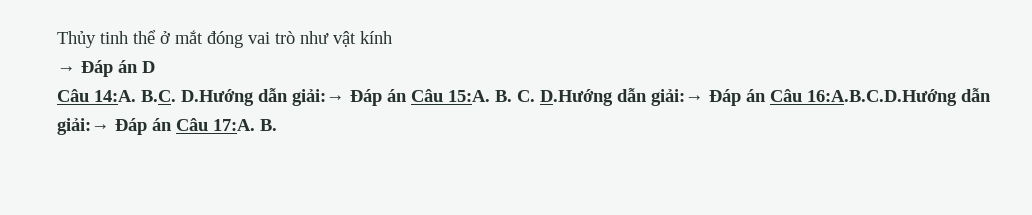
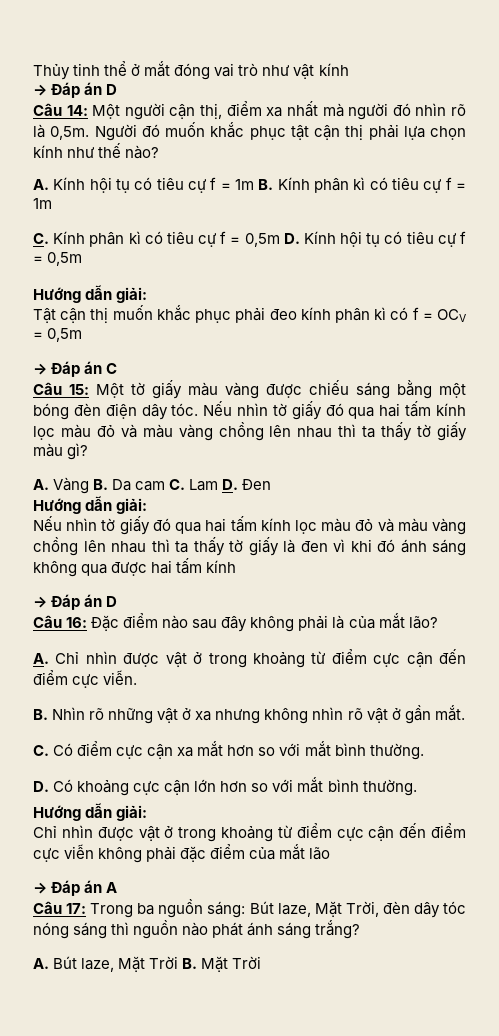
[94,87,991,106] [57,118,277,135] 14:A. B.C. D.Hướng dẫn giải:→ Đáp án Câu 15:A. B. C. D.Hướng dẫn giải:→ Đáp án Câu 16:A.B.C.D.Hướng dẫn giải:→ Đáp án Câu 17:A. B. -> [66,101,467,120] [33,122,466,141] [33,143,160,159] [33,177,466,193] [33,198,52,209] [33,231,467,247] [33,252,83,266] [33,285,148,303] [33,305,467,324] [33,328,83,342] [33,361,118,377] [33,380,466,399] [33,401,467,420] [33,422,467,441] [33,443,89,460] [33,477,272,494] [33,496,148,514] [33,516,467,535] [33,537,466,556] [33,558,237,577] [33,594,118,610] [33,613,438,632] [33,649,467,668] [33,670,138,688] [33,705,465,724] [33,741,424,760] [33,777,417,796] [33,803,148,821] [33,823,466,842] [33,844,331,863] [33,880,118,896] [33,899,466,918] [33,920,361,939] [33,956,262,973] 14: Một người cận thị, điểm xa nhất mà người đó nhìn rõ là 0,5m. Người đó muốn khắc phục tật cận thị phải lựa chọn kính như thế nào? // A. Kính hội tụ có tiêu cự f = 1m B. Kính phân kì có tiêu cự f = 1m // C. Kính phân kì có tiêu cự f = 0,5m D. Kính hội tụ có tiêu cự f = 0,5m // Hướng dẫn giải: // Tật cận thị muốn khắc phục phải đeo kính phân kì có f = OCV = 0,5m // → Đáp án C // Câu 15: Một tờ giấy màu vàng được chiếu sáng bằng một bóng đèn điện dây tóc. Nếu nhìn tờ giấy đó qua hai tấm kính lọc màu đỏ và màu vàng chồng lên nhau thì ta thấy tờ giấy màu gì? // A. Vàng B. Da cam C. Lam D. Đen // Hướng dẫn giải: // Nếu nhìn tờ giấy đó qua hai tấm kính lọc màu đỏ và màu vàng chồng lên nhau thì ta thấy tờ giấy là đen vì khi đó ánh sáng không qua được hai tấm kính // → Đáp án D // Câu 16: Đặc điểm nào sau đây không phải là của mắt lão? // A. Chỉ nhìn được vật ở trong khoảng từ điểm cực cận đến điểm cực viễn. // B. Nhìn rõ những vật ở xa nhưng không nhìn rõ vật ở gần mắt. // C. Có điểm cực cận xa mắt hơn so với mắt bình thường. // D. Có khoảng cực cận lớn hơn so với mắt bình thường. // Hướng dẫn giải: // Chỉ nhìn được vật ở trong khoảng từ điểm cực cận đến điểm cực viễn không phải đặc điểm của mắt lão // → Đáp án A // Câu 17: Trong ba nguồn sáng: Bút laze, Mặt Trời, đèn dây tóc nóng sáng thì nguồn nào phát ánh sáng trắng? // A. Bút laze, Mặt Trời B. Mặt Trời

